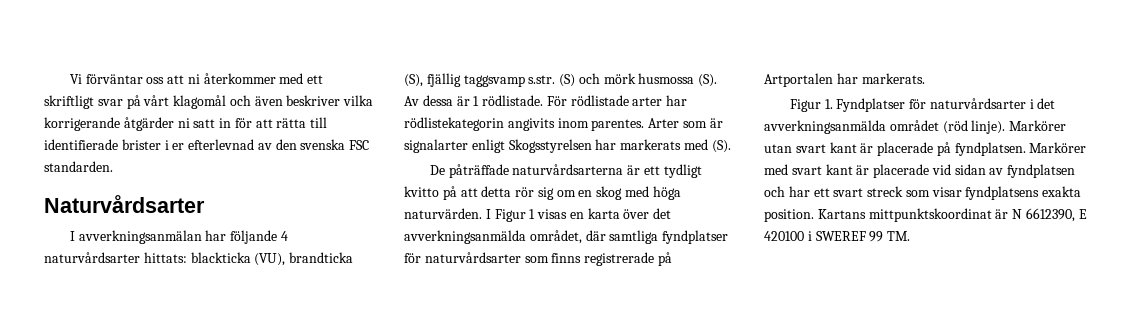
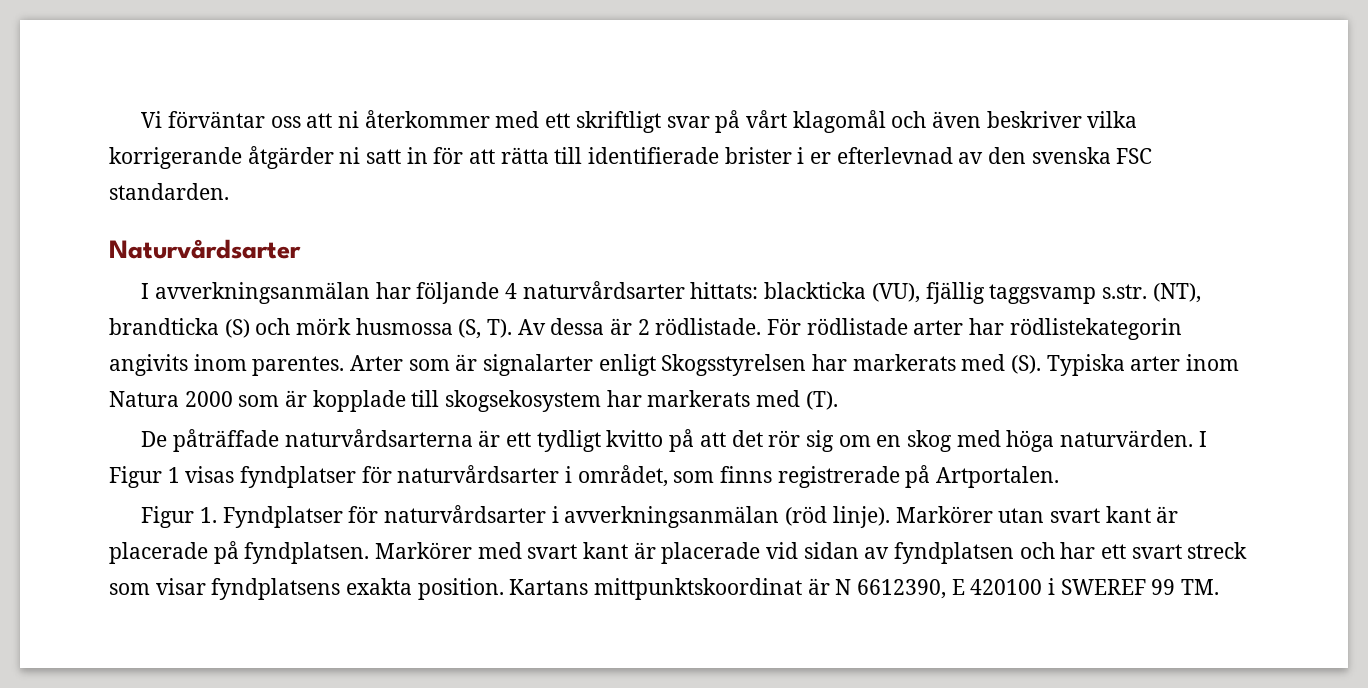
[289,252,354,263] [404,74,423,87] brandticka (S), -> (920, 293) none
(556, 79) none -> [1152,283,1201,303] [109,318,219,335] (NT), brandticka
[698,74,718,87] (S). -> [458,319,513,339] (S, T).
[473,96,480,106] 1 -> [637,319,650,335] 2
(731, 146) none -> [1046,354,1240,376] [109,390,838,412] Typiska arter inom Natura 2000 som är kopplade till skogsekosystem har markerats med (T).
[481,186,512,197] detta -> [731,430,763,447] det
[569,208,672,219] [404,230,659,244] en karta över det avverkningsanmälda området, där samtliga -> (235, 474) none
(521, 257) none -> [565,465,668,487] i området,
[764,73,925,87] Artportalen har markerats. -> [936,466,1060,488] Artportalen.
[1037,98,1056,109] [764,120,939,134] det avverkningsanmälda området -> [564,506,780,528] avverkningsanmälan

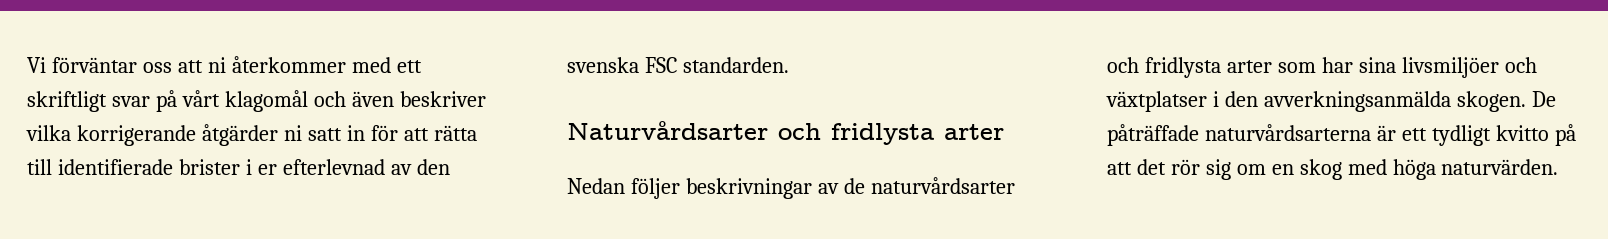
[141,281,1201,304] [109,318,1182,340] [109,354,1240,376] [109,390,838,412] // I avverkningsanmälan har följande 4 naturvårdsarter hittats: blackticka (VU), fjällig taggsvamp s.str. (NT), brandticka (S) och mörk husmossa (S, T). Av dessa är 2 rödlistade. För rödlistade arter har rödlistekategorin angivits inom parentes. Arter som är signalarter enligt Skogsstyrelsen har markerats med (S). Typiska arter inom Natura 2000 som är kopplade till skogsekosystem har markerats med (T). // -> [778,123,1004,145] [567,177,1015,199] [1107,57,1537,78] [1106,91,1526,112] och fridlysta arter // Nedan följer beskrivningar av de naturvårdsarter och fridlysta arter som har sina livsmiljöer och växtplatser i den avverkningsanmälda skogen.
[1198,431,1207,447] [109,465,1060,488] [141,505,1179,528] [109,541,1248,564] [109,578,1220,600] I Figur 1 visas fyndplatser för naturvårdsarter i området, som finns registrerade på Artportalen. // Figur 1. Fyndplatser för naturvårdsarter i avverkningsanmälan (röd linje). Markörer utan svart kant är placerade på fyndplatsen. Markörer med svart kant är placerade vid sidan av fyndplatsen och har ett svart streck som visar fyndplatsens exakta position. Kartans mittpunktskoordinat är N 6612390, E 420100 i SWEREF 99 TM. -> (1559, 167) none

